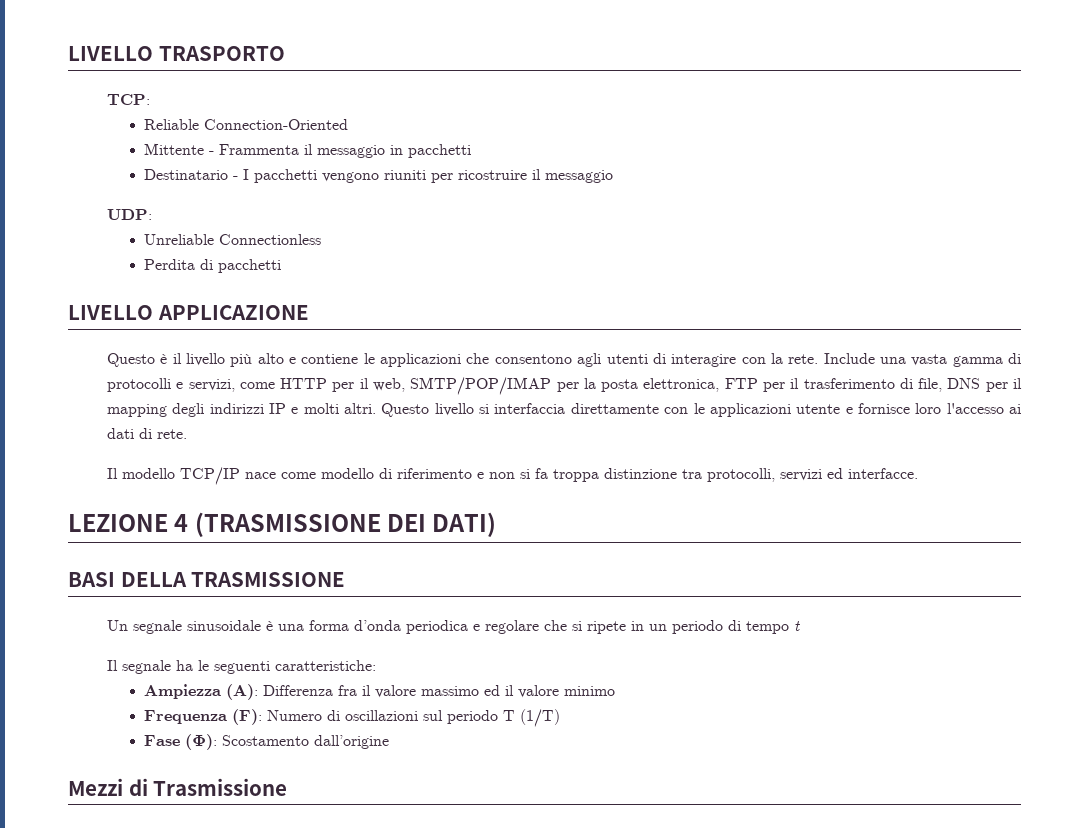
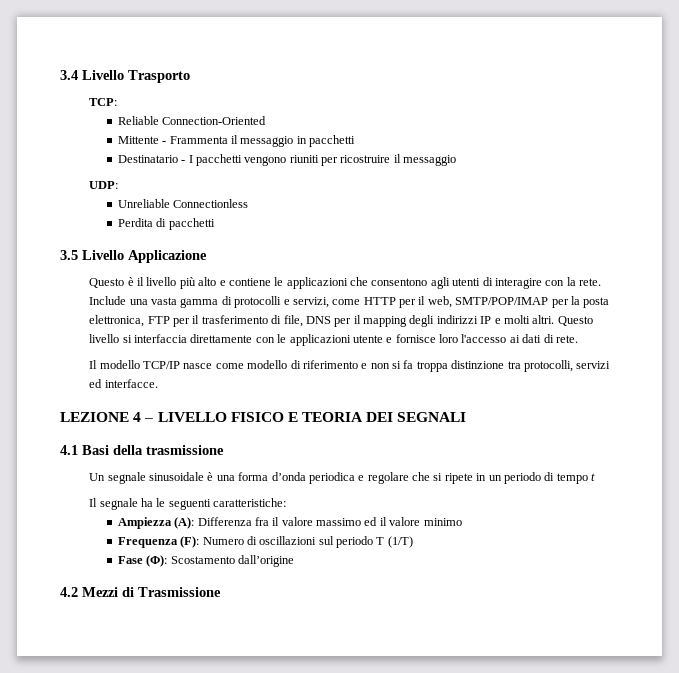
[68,46,285,61] LIVELLO TRASPORTO -> [60,70,190,83] 3.4 Livello Trasporto
[68,305,309,320] LIVELLO APPLICAZIONE -> [60,250,207,263] 3.5 Livello Applicazione
[244,472,276,479] nace -> [183,363,213,369] nasce
[194,512,497,537] [68,572,346,587] (TRASMISSIONE DEI DATI) // BASI DELLA TRASMISSIONE -> [144,412,467,422] [60,445,224,455] – LIVELLO FISICO E TEORIA DEI SEGNALI // 4.1 Basi della trasmissione
(390, 742) none -> [60,587,78,597] 4.2

